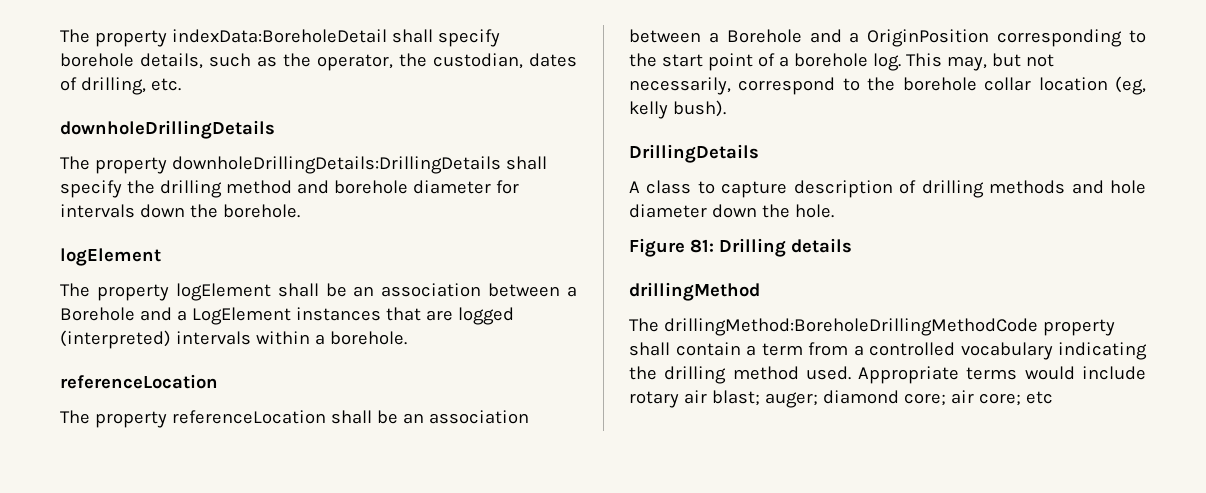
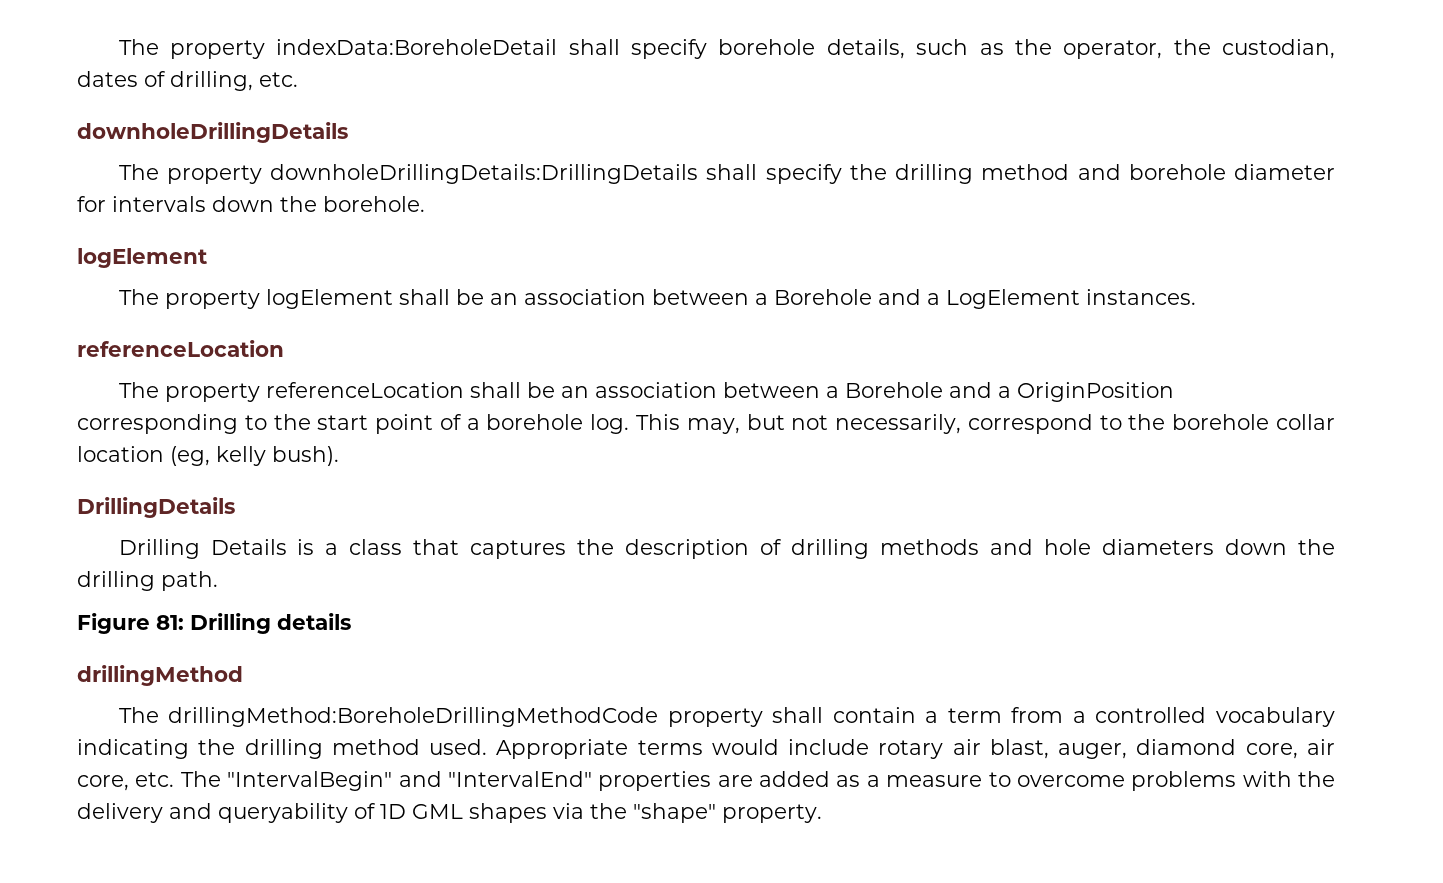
[295,307,514,325] [60,330,407,349] instances that are logged (interpreted) intervals within a borehole. -> [1085,289,1196,305] instances.
[629,180,788,198] A class to capture -> [118,539,615,559] Drilling Details is a class that captures the
[629,204,834,218] diameter down the hole. -> [1102,539,1335,555] [77,571,218,591] diameters down the drilling path.
[711,390,1053,408] blast; auger; diamond core; air core; etc -> [989,739,1335,759] [77,771,1335,791] [77,803,822,823] blast, auger, diamond core, air core, etc. The "IntervalBegin" and "IntervalEnd" properties are added as a measure to overcome problems with the delivery and queryability of 1D GML shapes via the "shape" property.

